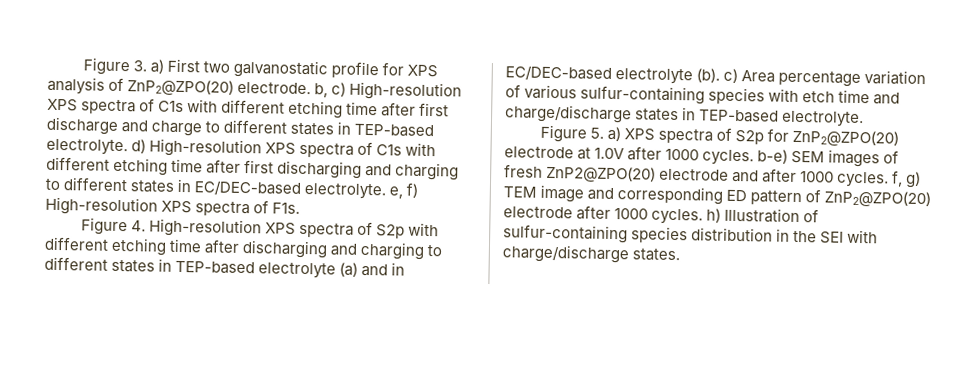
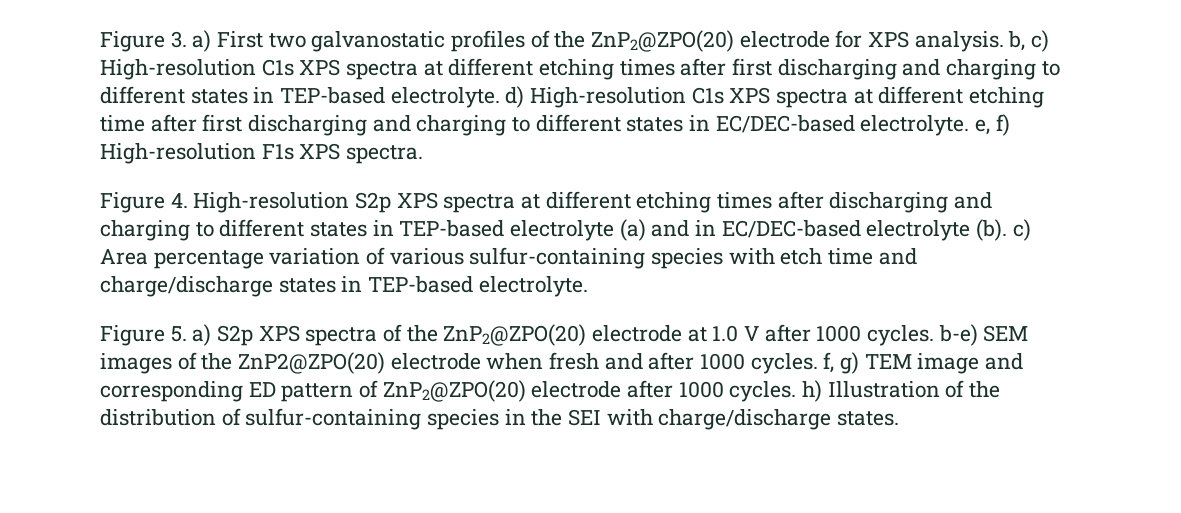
[331,61,439,79] [47,76,312,96] profile for XPS analysis of ZnP2@ZPO(20) electrode. -> [451,30,1004,52] profiles of the ZnP2@ZPO(20) electrode for XPS analysis.
[47,98,450,119] [46,116,203,137] XPS spectra of C1s with different etching time after first discharge and charge -> [261,58,1037,80] C1s XPS spectra at different etching times after first discharging and charging
[265,141,437,158] XPS spectra of C1s with -> [691,87,873,108] C1s XPS spectra at
[161,200,301,217] XPS spectra of F1s. -> [261,143,424,164] F1s XPS spectra.
[265,221,440,239] [44,236,203,256] XPS spectra of S2p with different etching time -> [355,191,773,213] S2p XPS spectra at different etching times
[624,127,790,145] XPS spectra of S2p for -> [217,324,438,346] S2p XPS spectra of the
[594,147,625,160] 1.0V -> [712,325,760,342] 1.0 V
[504,164,730,183] fresh ZnP2@ZPO(20) electrode -> [201,352,600,374] the ZnP2@ZPO(20) electrode when fresh
[503,224,774,244] sulfur-containing species distribution -> [969,381,1001,398] [100,408,500,430] the distribution of sulfur-containing species

